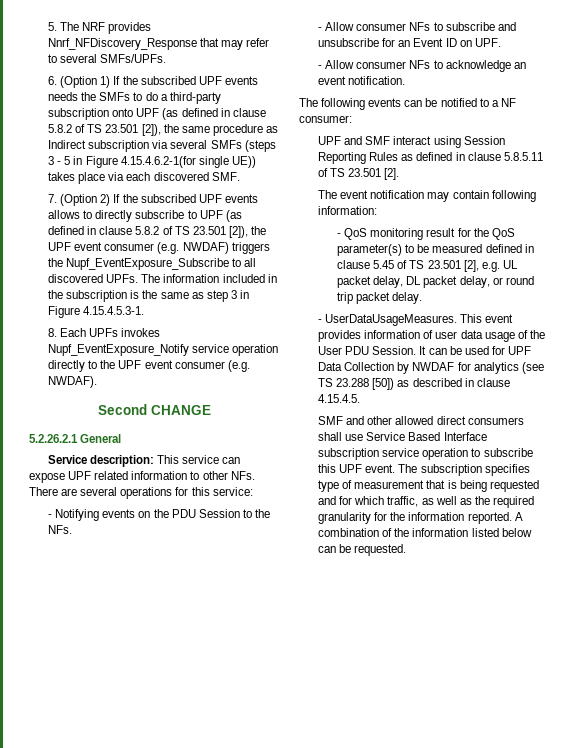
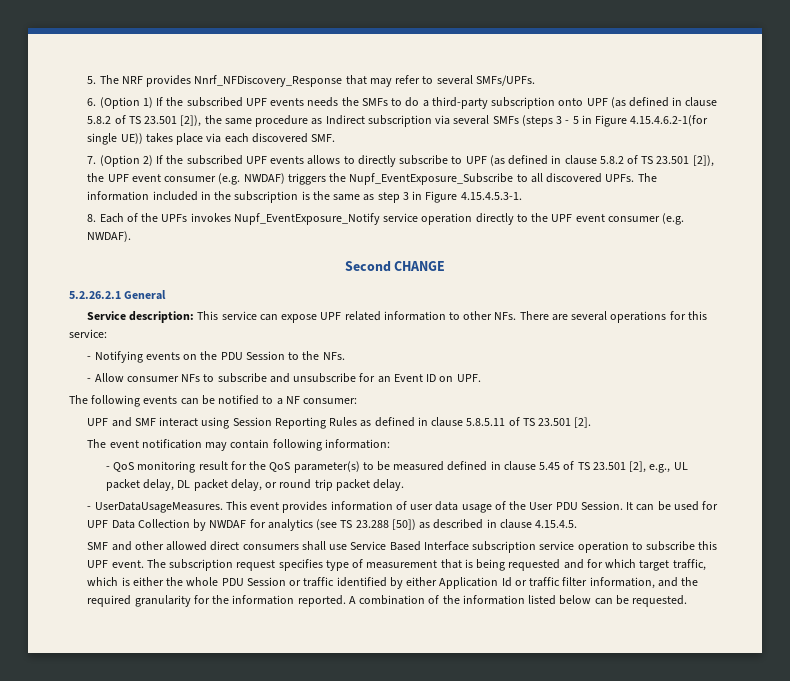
(87, 332) none -> [126,213,159,222] of the
[318,60,526,72] [318,76,406,85] // - Allow consumer NFs to acknowledge an event notification. -> (481, 378) none
[481,262,500,272] e.g. -> [649,464,671,473] e.g.,
(482, 470) none -> [236,560,276,571] request
[387,496,472,507] traffic, as well as -> [639,559,706,571] [87,577,678,589] target traffic, which is either the whole PDU Session or traffic identified by either Application Id or traffic filter information, and

